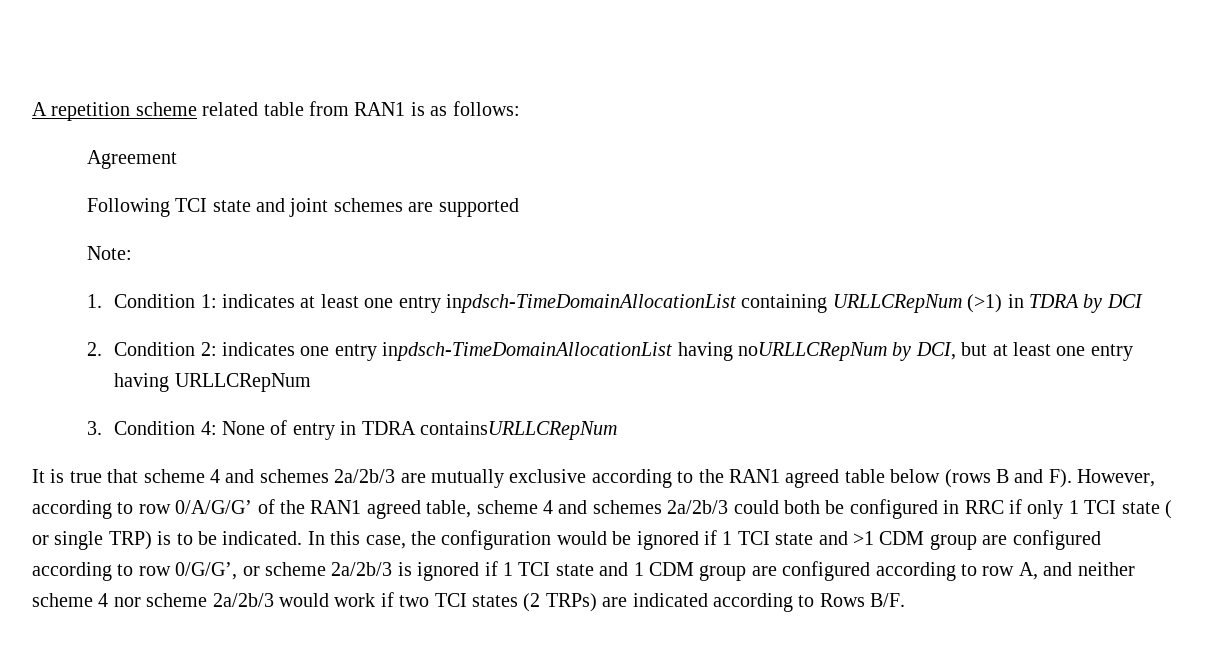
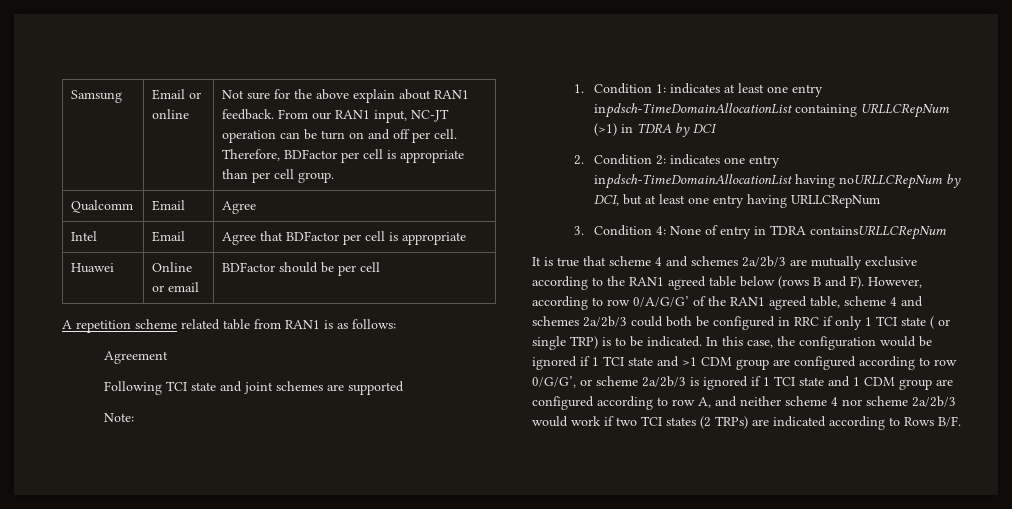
(32, 109) none -> [71,90,123,103] [152,89,202,100] [152,109,190,119] [222,89,470,103] [222,109,450,123] [222,129,458,143] [222,149,465,163] [222,169,335,183] [71,200,134,213] [152,200,186,211] [222,201,257,214] [71,231,98,241] [152,231,186,242] [222,231,467,245] [71,263,115,273] [152,262,193,272] [152,282,200,292] [222,262,381,276] Samsung | Email or online | Not sure for the above explain about RAN1 feedback. From our RAN1 input, NC-JT operation can be turn on and off per cell. Therefore, BDFactor per cell is appropriate than per cell group. // Qualcomm | Email | Agree // Intel | Email | Agree that BDFactor per cell is appropriate // Huawei | Online or email | BDFactor should be per cell //

